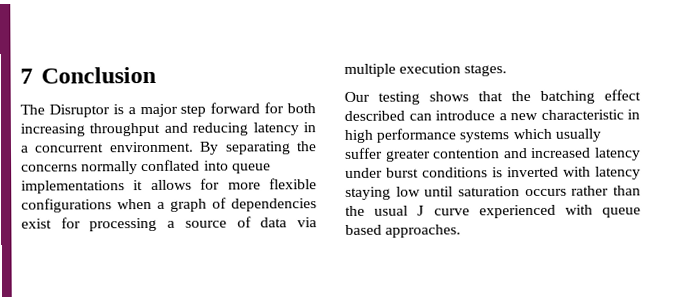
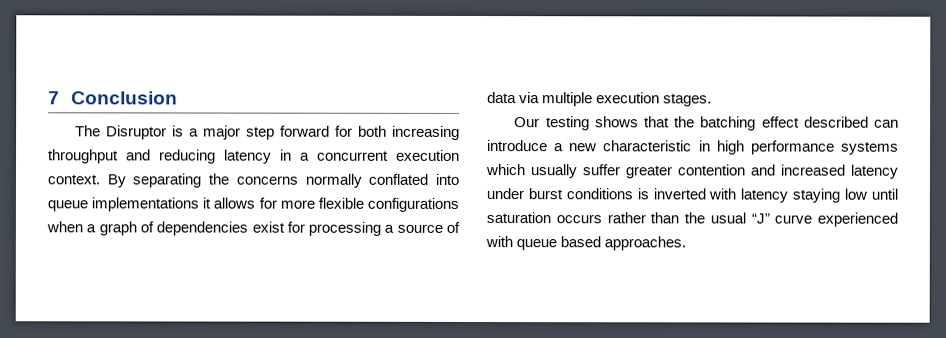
[108,141,194,153] environment. -> [396,149,460,161] [47,174,100,185] execution context.
[417,205,425,216] J -> [750,213,770,224] “J”

